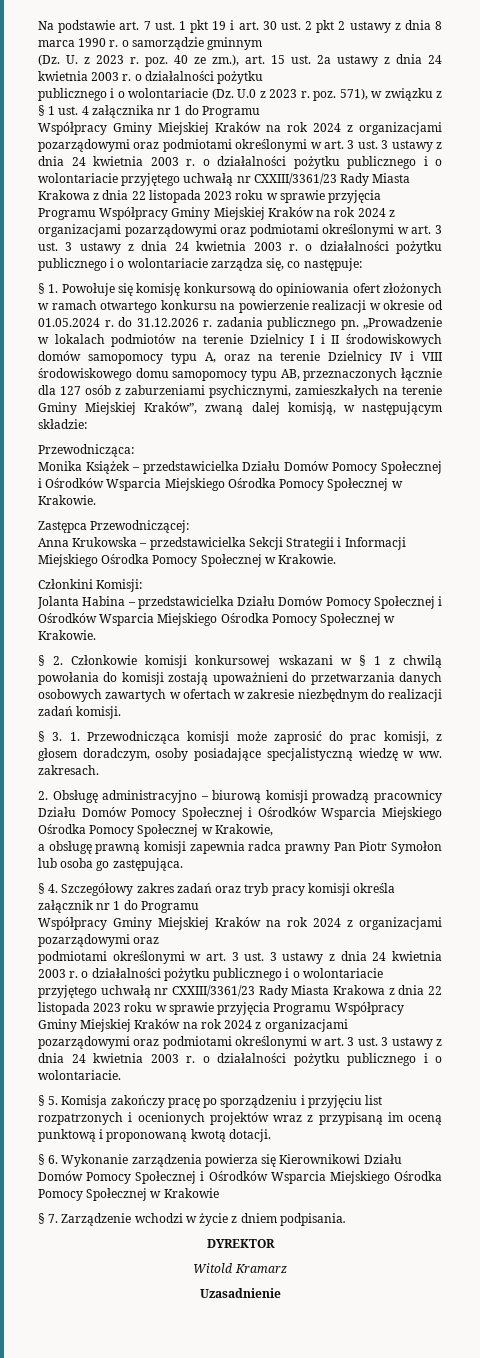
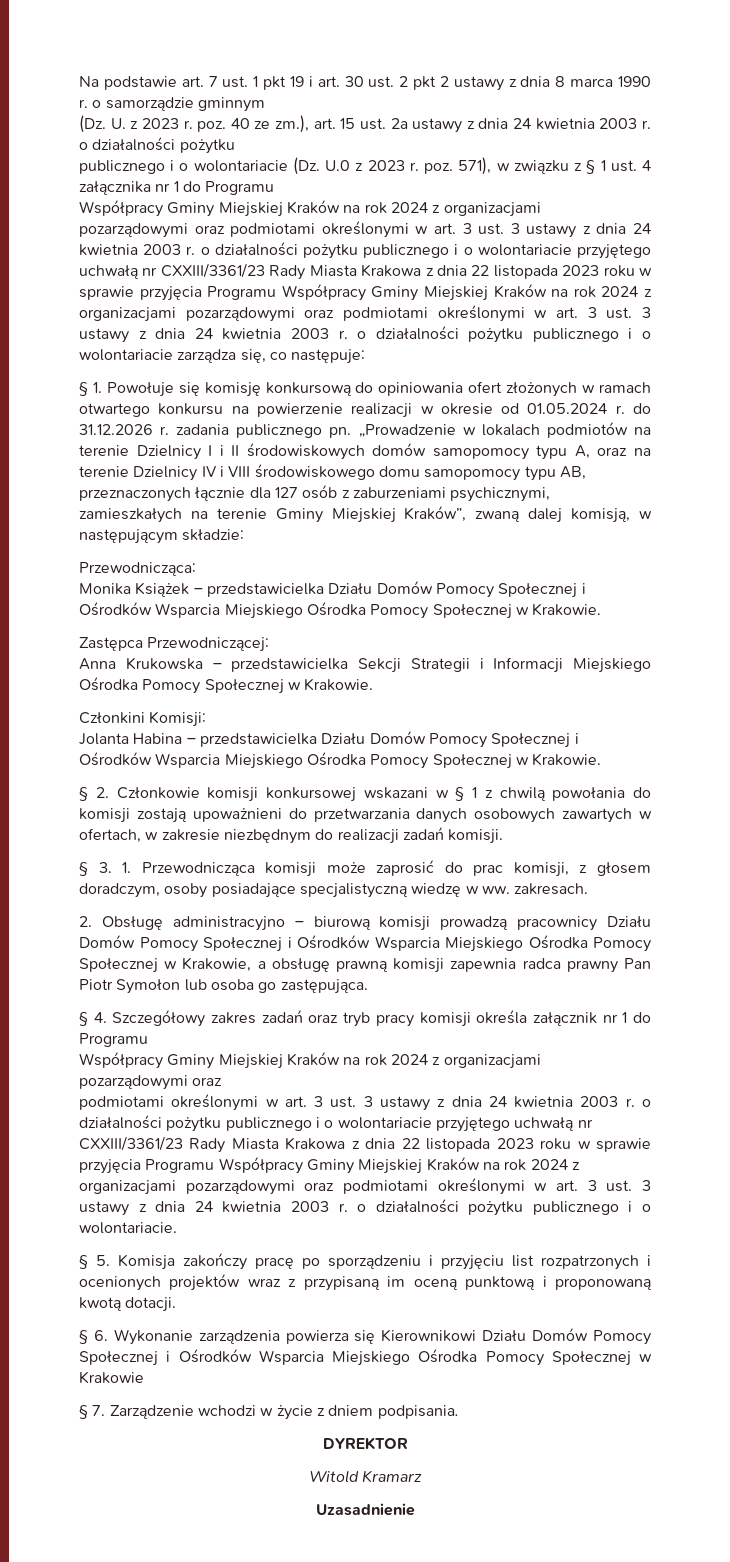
[182,689,231,699] ofertach -> [79,828,141,843] ofertach,
(273, 830) // -> (252, 964) none

